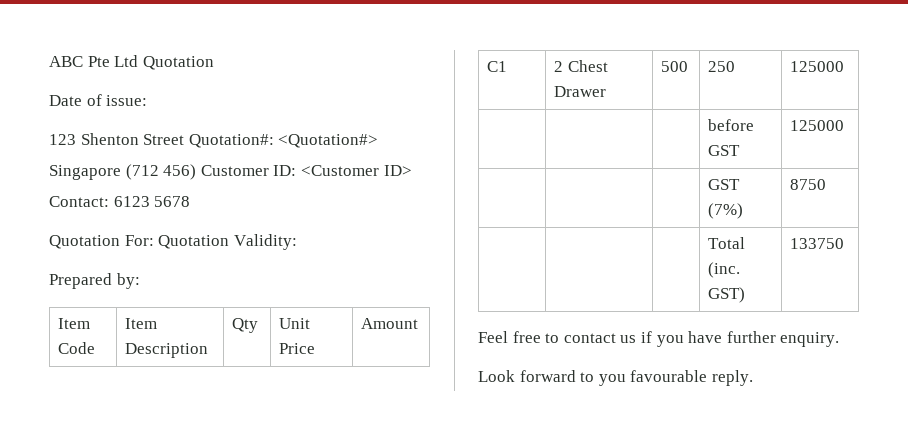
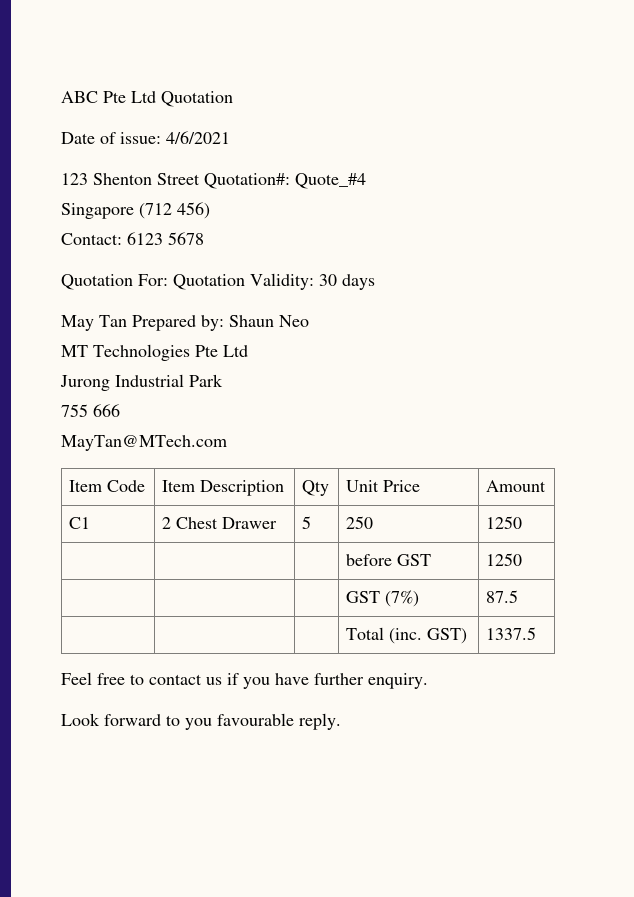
(148, 100) none -> [166,131,230,144] 4/6/2021
[278,134,379,148] <Quotation#> -> [295,173,366,189] Quote_#4
[200,165,412,176] Customer ID: <Customer ID> -> (210, 210) none
[49,273,140,289] // Prepared by: -> [319,274,375,290] [61,315,309,331] [61,344,248,361] [60,374,223,391] [61,404,120,417] [61,435,227,451] 30 days // May Tan Prepared by: Shaun Neo // MT Technologies Pte Ltd // Jurong Industrial Park // 755 666 // MayTan@MTech.com
[661,61,689,72] 500 -> [301,516,311,529] 5
[790,61,845,72] 125000 -> [485,516,522,529] 1250
[790,120,845,131] 125000 -> [485,553,522,566] 1250
[790,179,827,190] 8750 -> [485,590,518,603] 87.5
[790,238,845,249] 133750 -> [485,627,536,640] 1337.5

